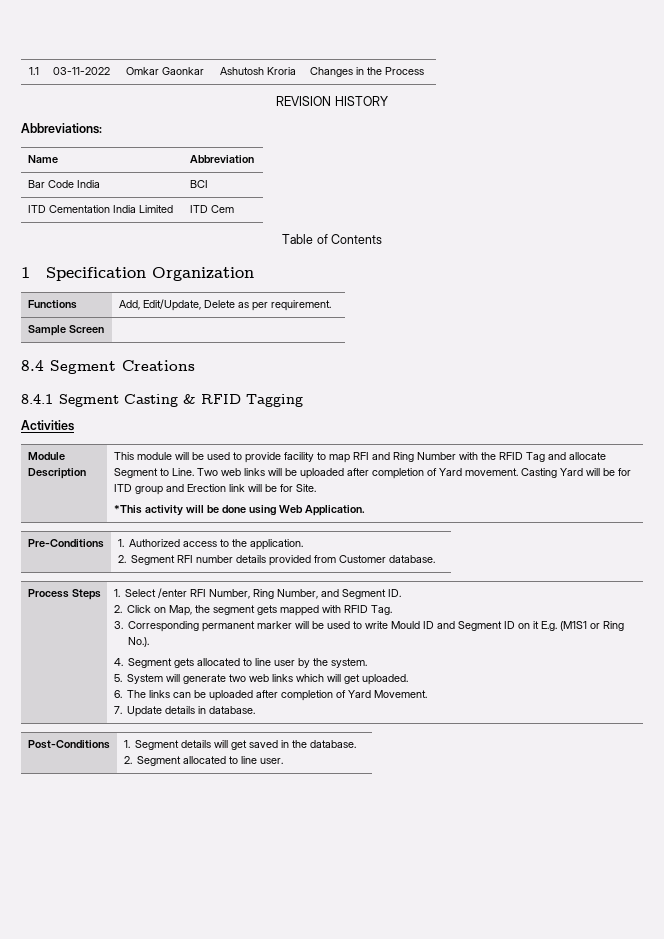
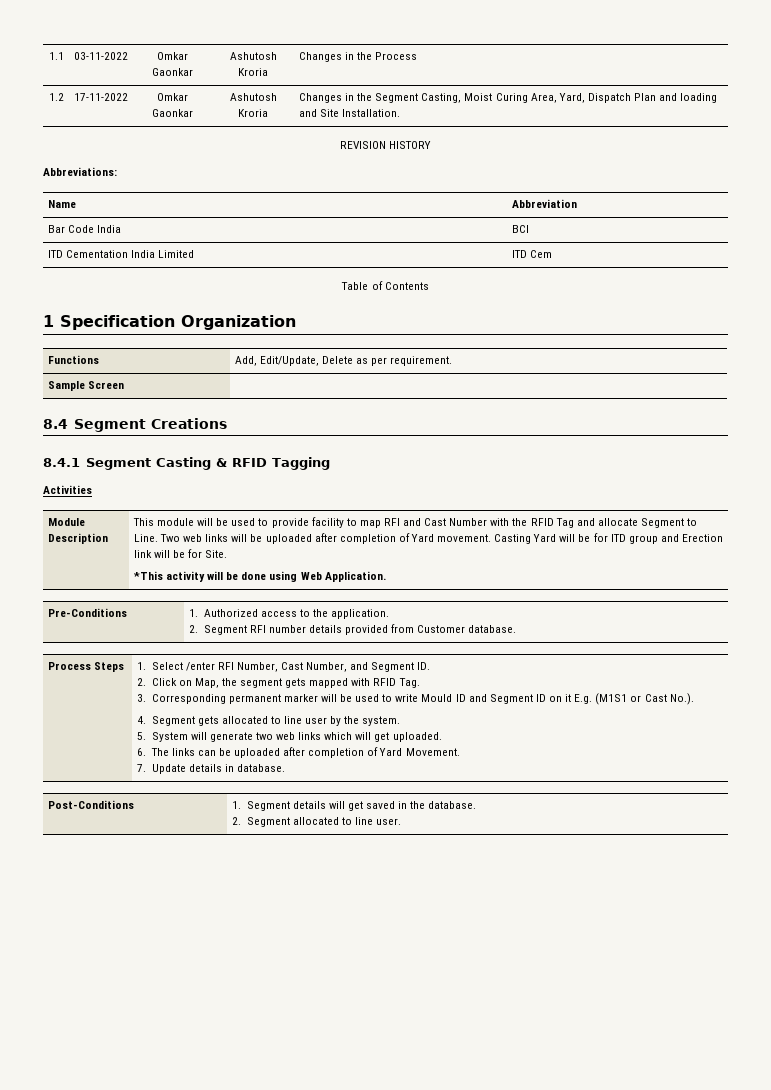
(424, 71) none -> [48,93,64,101] [74,93,128,101] [157,93,188,101] [152,109,193,117] [229,93,277,101] [237,109,268,117] [298,93,718,103] [298,109,401,117] // 1.2 | 17-11-2022 | Omkar Gaonkar | Ashutosh Kroria | Changes in the Segment Casting, Moist Curing Area, Yard, Dispatch Plan and loading and Site Installation.
[392,452,414,462] Ring -> [424,518,447,526] Cast
[253,589,275,599] Ring -> [281,662,304,670] Cast
[603,621,625,631] Ring -> [644,694,667,702] Cast

